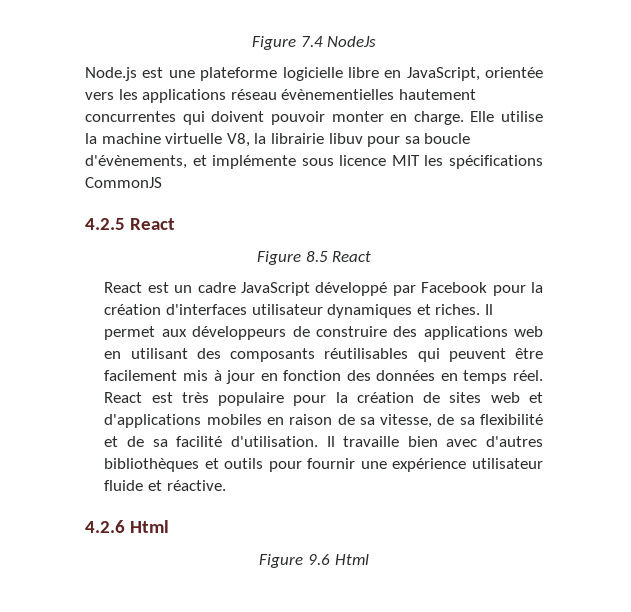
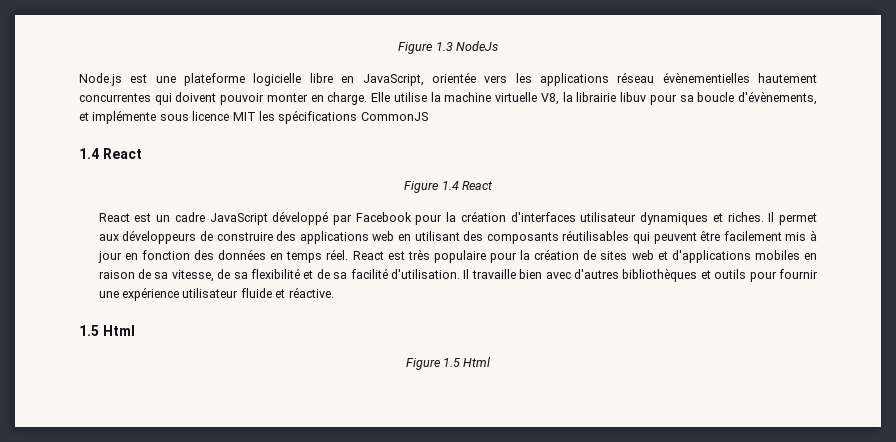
[251,36,323,50] Figure 7.4 -> [398,42,453,54] Figure 1.3
[85,218,125,230] 4.2.5 -> [79,148,99,159] 1.4
[305,251,328,262] 8.5 -> [441,181,459,190] 1.4
[85,520,125,533] 4.2.6 -> [79,325,99,336] 1.5
[308,554,330,565] 9.6 -> [443,358,460,367] 1.5

